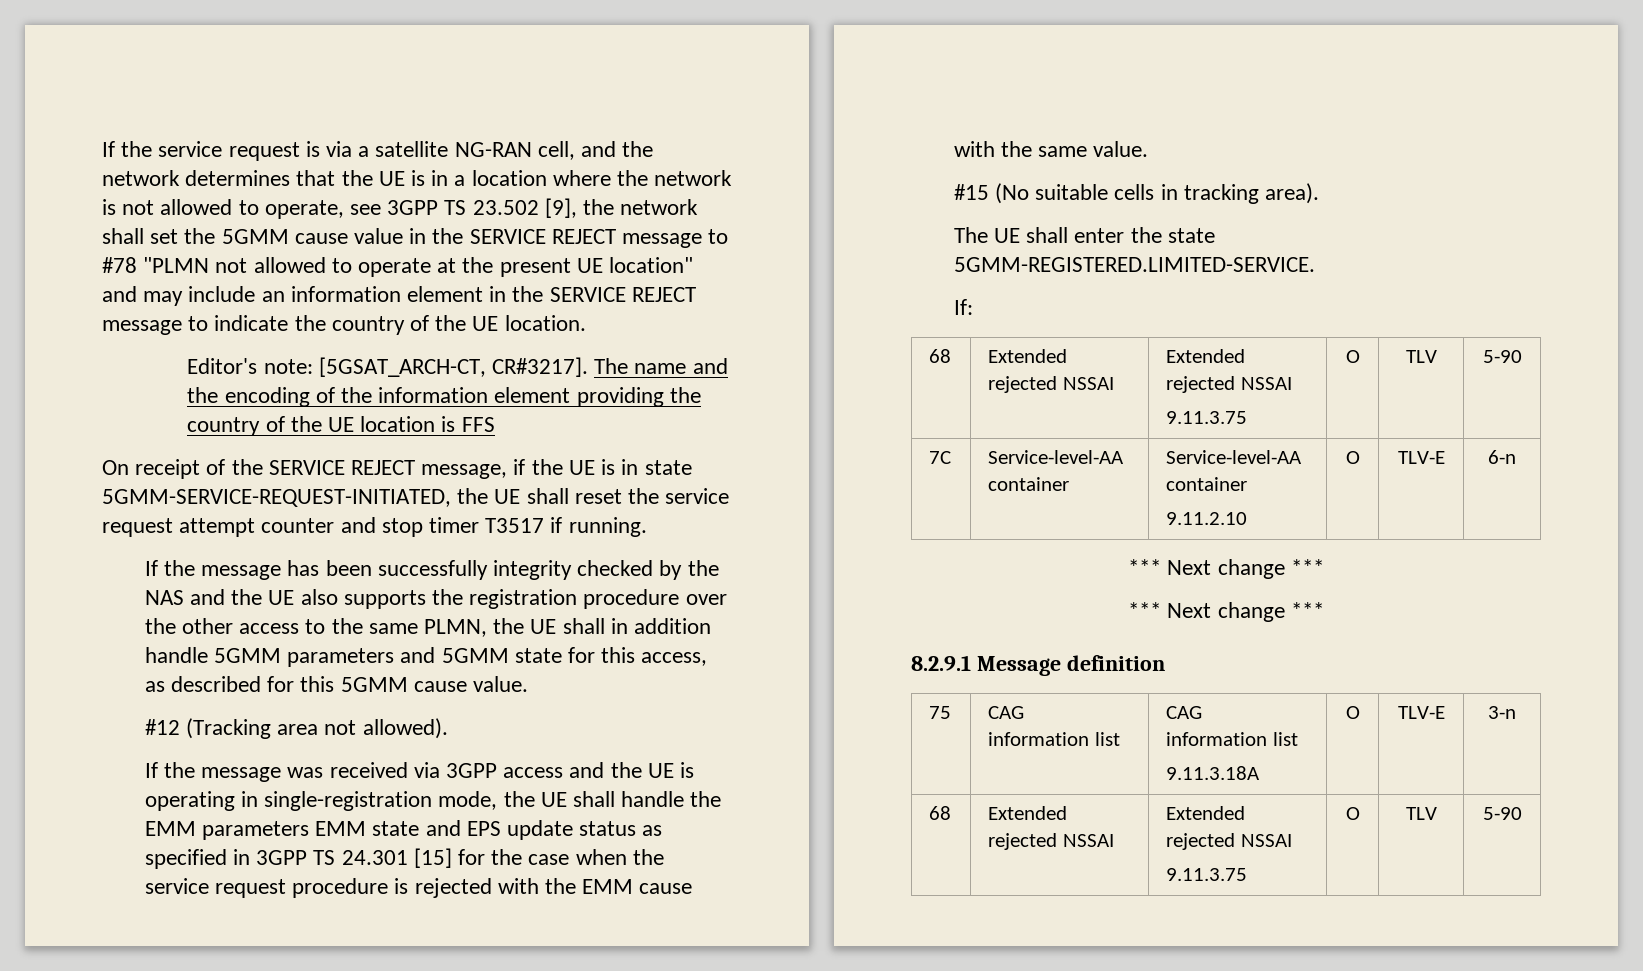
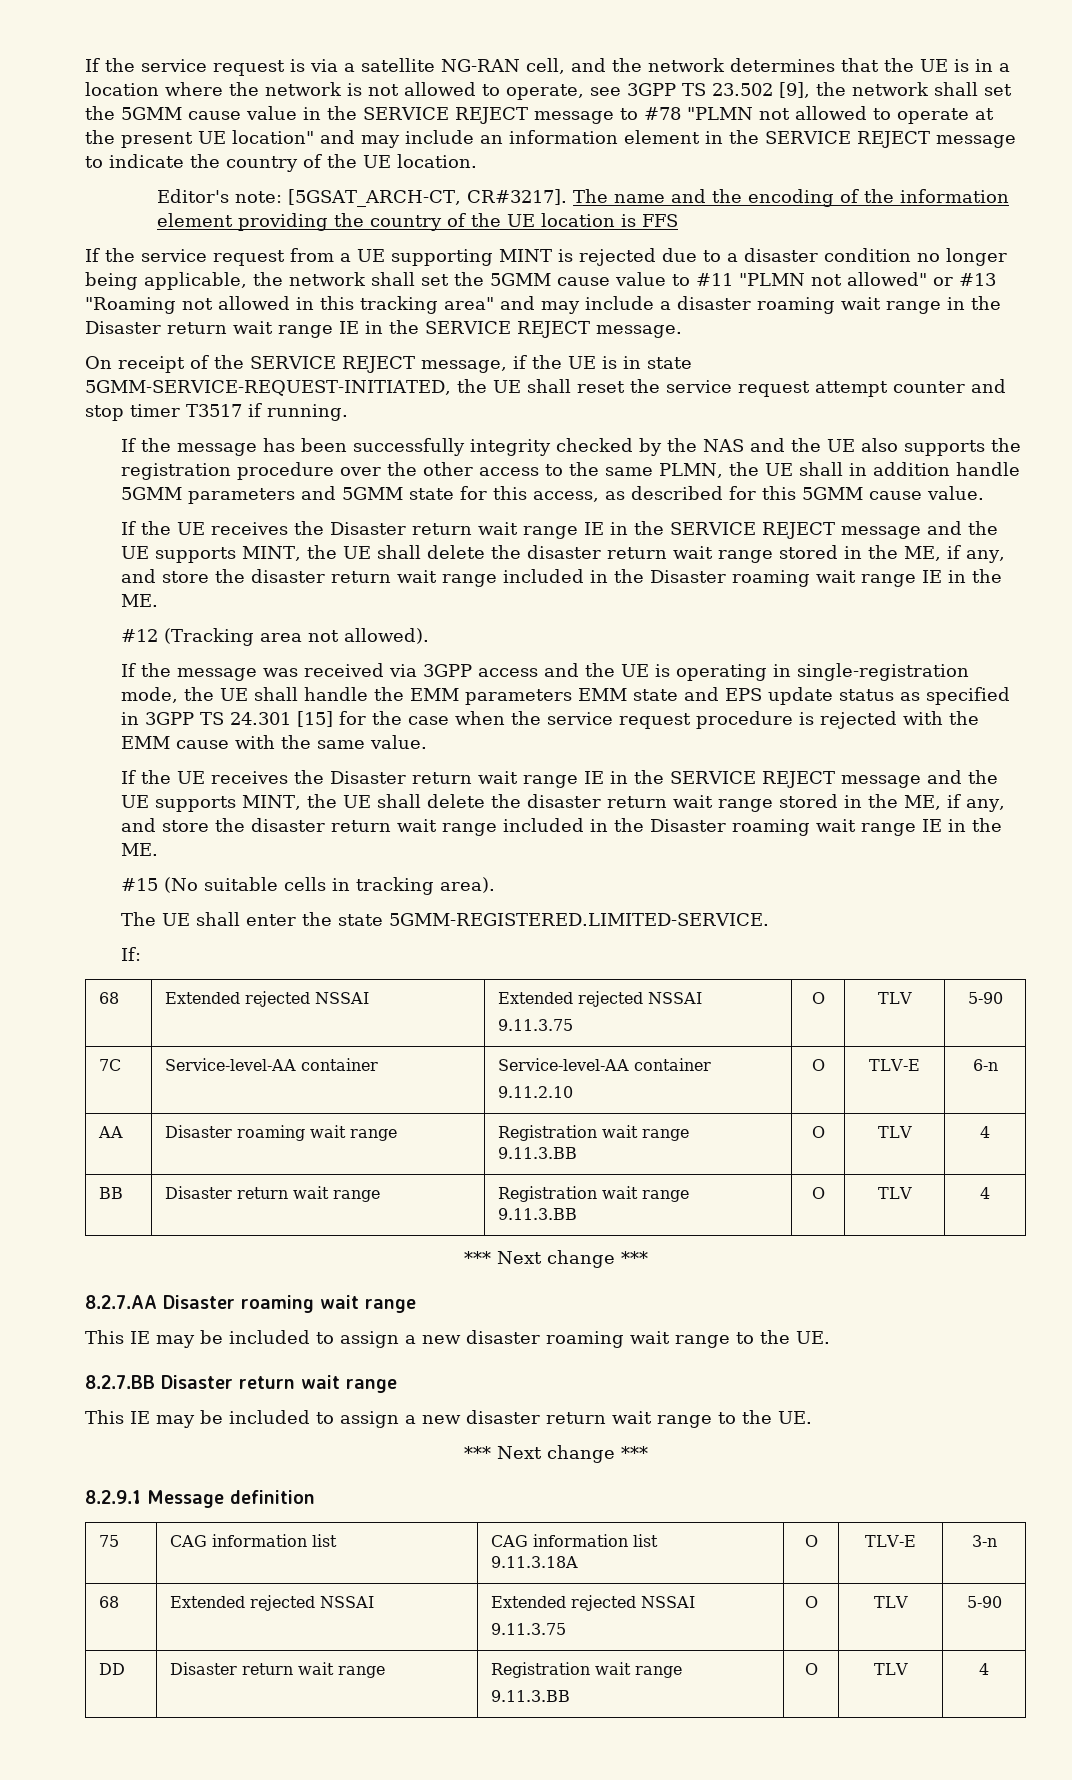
(495, 424) none -> [85,248,1007,266] [85,272,996,290] [85,296,1001,314] [85,320,682,338] // If the service request from a UE supporting MINT is rejected due to a disaster condition no longer being applicable, the network shall set the 5GMM cause value to #11 "PLMN not allowed" or #13 "Roaming not allowed in this tracking area" and may include a disaster roaming wait range in the Disaster return wait range IE in the SERVICE REJECT message.
(528, 684) none -> [120,521,998,539] [120,545,1005,563] [120,569,1002,587] [120,594,158,607] // If the UE receives the Disaster return wait range IE in the SERVICE REJECT message and the UE supports MINT, the UE shall delete the disaster return wait range stored in the ME, if any, and store the disaster return wait range included in the Disaster roaming wait range IE in the ME.
(1149, 149) none -> [120,770,998,788] [120,794,1005,812] [120,818,1002,836] [120,843,158,856] // If the UE receives the Disaster return wait range IE in the SERVICE REJECT message and the UE supports MINT, the UE shall delete the disaster return wait range stored in the ME, if any, and store the disaster return wait range included in the Disaster roaming wait range IE in the ME.
[1128,559,1324,579] // *** Next change *** -> [97,1126,123,1138] [164,1125,397,1141] [497,1125,689,1141] [497,1147,577,1159] [811,1126,825,1138] [877,1126,912,1138] [980,1126,990,1138] [98,1187,123,1199] [164,1186,380,1202] [497,1186,689,1202] [497,1208,577,1220] [811,1187,825,1199] [877,1187,912,1199] [980,1187,990,1199] [463,1250,648,1268] [85,1295,416,1313] [85,1330,830,1348] [85,1375,397,1393] [85,1410,812,1428] // AA | Disaster roaming wait range | Registration wait range // 9.11.3.BB | O | TLV | 4 // BB | Disaster return wait range | Registration wait range // 9.11.3.BB | O | TLV | 4 // *** Next change *** // 8.2.7.AA Disaster roaming wait range // This IE may be included to assign a new disaster roaming wait range to the UE. // 8.2.7.BB Disaster return wait range // This IE may be included to assign a new disaster return wait range to the UE.
(1522, 813) none -> [98,1663,125,1675] [169,1662,385,1678] [490,1662,682,1678] [490,1690,570,1702] [804,1663,818,1675] [873,1663,908,1675] [979,1663,989,1675] // DD | Disaster return wait range | Registration wait range // 9.11.3.BB | O | TLV | 4

